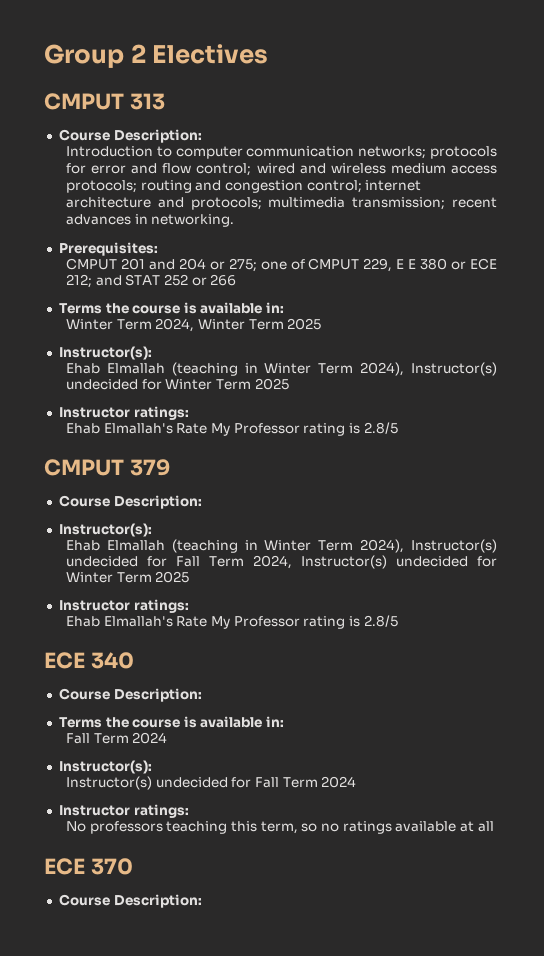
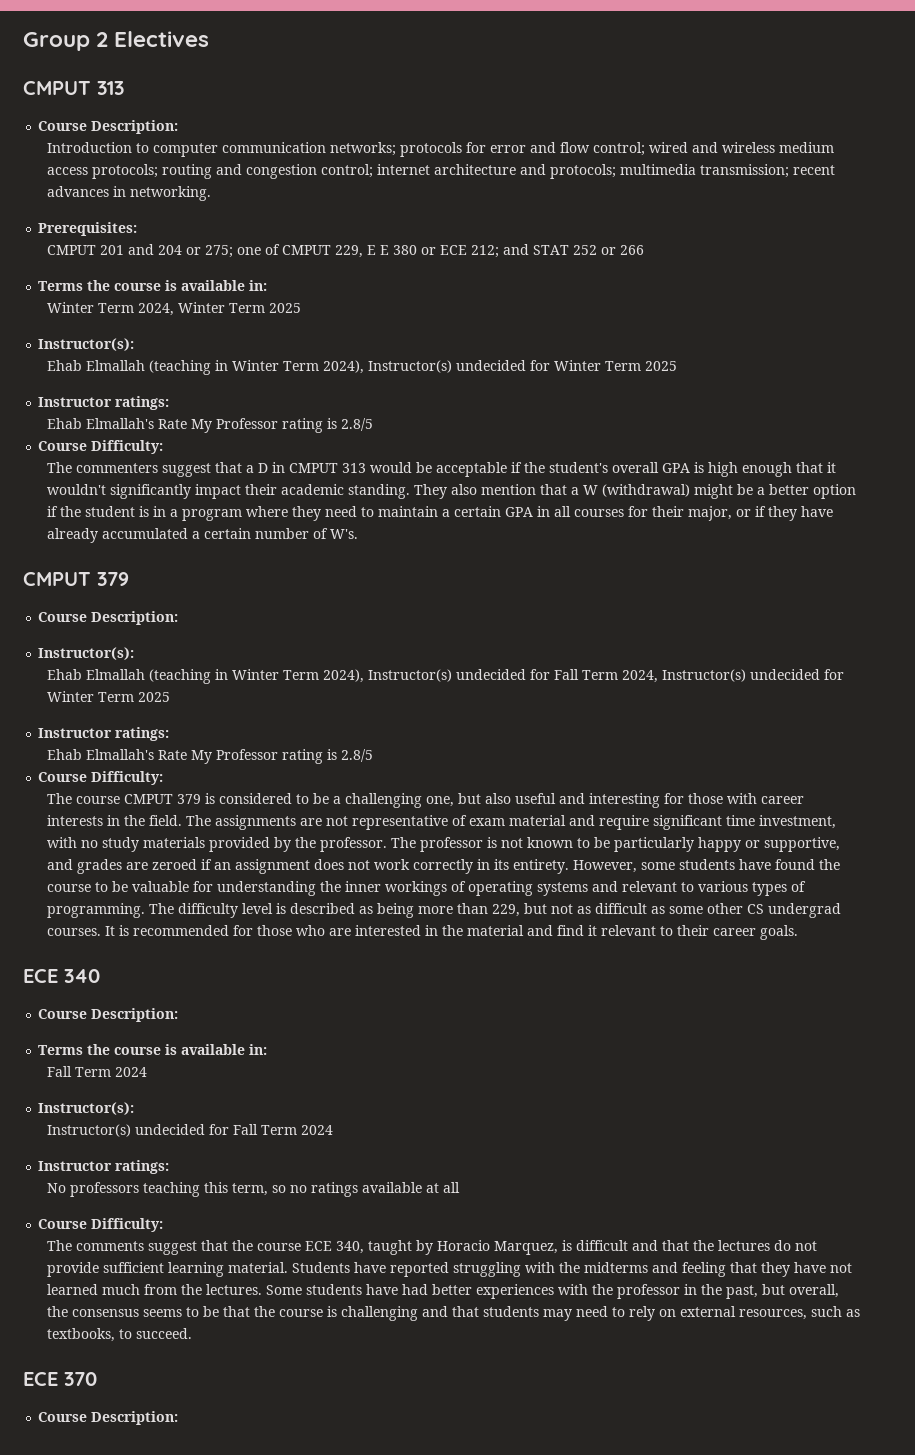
(398, 428) none -> [38,440,164,454] [46,462,836,477] [46,484,856,499] [46,506,833,521] [46,528,358,543] // Course Difficulty: // The commenters suggest that a D in CMPUT 313 would be acceptable if the student's overall GPA is high enough that it wouldn't significantly impact their academic standing. They also mention that a W (withdrawal) might be a better option if the student is in a program where they need to maintain a certain GPA in all courses for their major, or if they have already accumulated a certain number of W's.
(398, 621) none -> [38,771,164,785] [46,793,804,808] [46,815,836,830] [46,837,840,852] [46,859,840,874] [46,881,806,896] [46,903,841,918] [46,925,798,940] // Course Difficulty: // The course CMPUT 379 is considered to be a challenging one, but also useful and interesting for those with career interests in the field. The assignments are not representative of exam material and require significant time investment, with no study materials provided by the professor. The professor is not known to be particularly happy or supportive, and grades are zeroed if an assignment does not work correctly in its entirety. However, some students have found the course to be valuable for understanding the inner workings of operating systems and relevant to various types of programming. The difficulty level is described as being more than 229, but not as difficult as some other CS undergrad courses. It is recommended for those who are interested in the material and find it relevant to their career goals.
(494, 826) none -> [38,1218,164,1232] [46,1240,817,1255] [46,1262,852,1277] [46,1284,839,1299] [46,1306,860,1321] [46,1328,192,1342] // Course Difficulty: // The comments suggest that the course ECE 340, taught by Horacio Marquez, is difficult and that the lectures do not provide sufficient learning material. Students have reported struggling with the midterms and feeling that they have not learned much from the lectures. Some students have had better experiences with the professor in the past, but overall, the consensus seems to be that the course is challenging and that students may need to rely on external resources, such as textbooks, to succeed.

